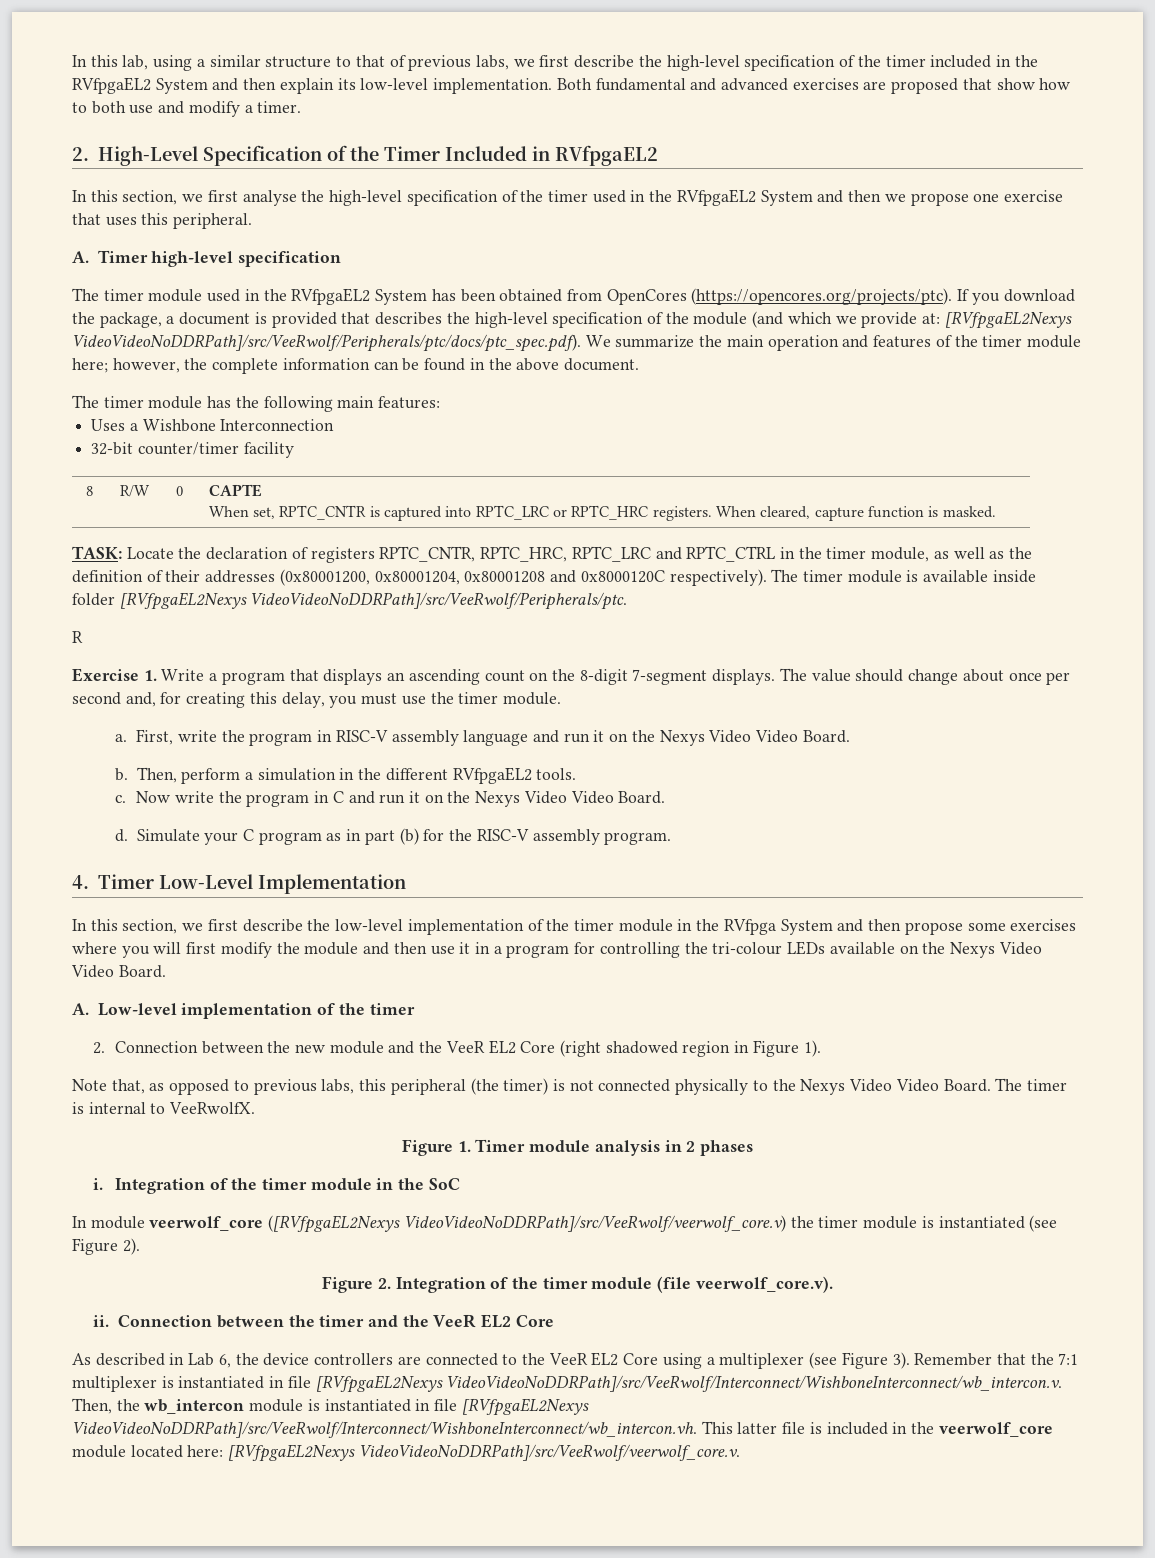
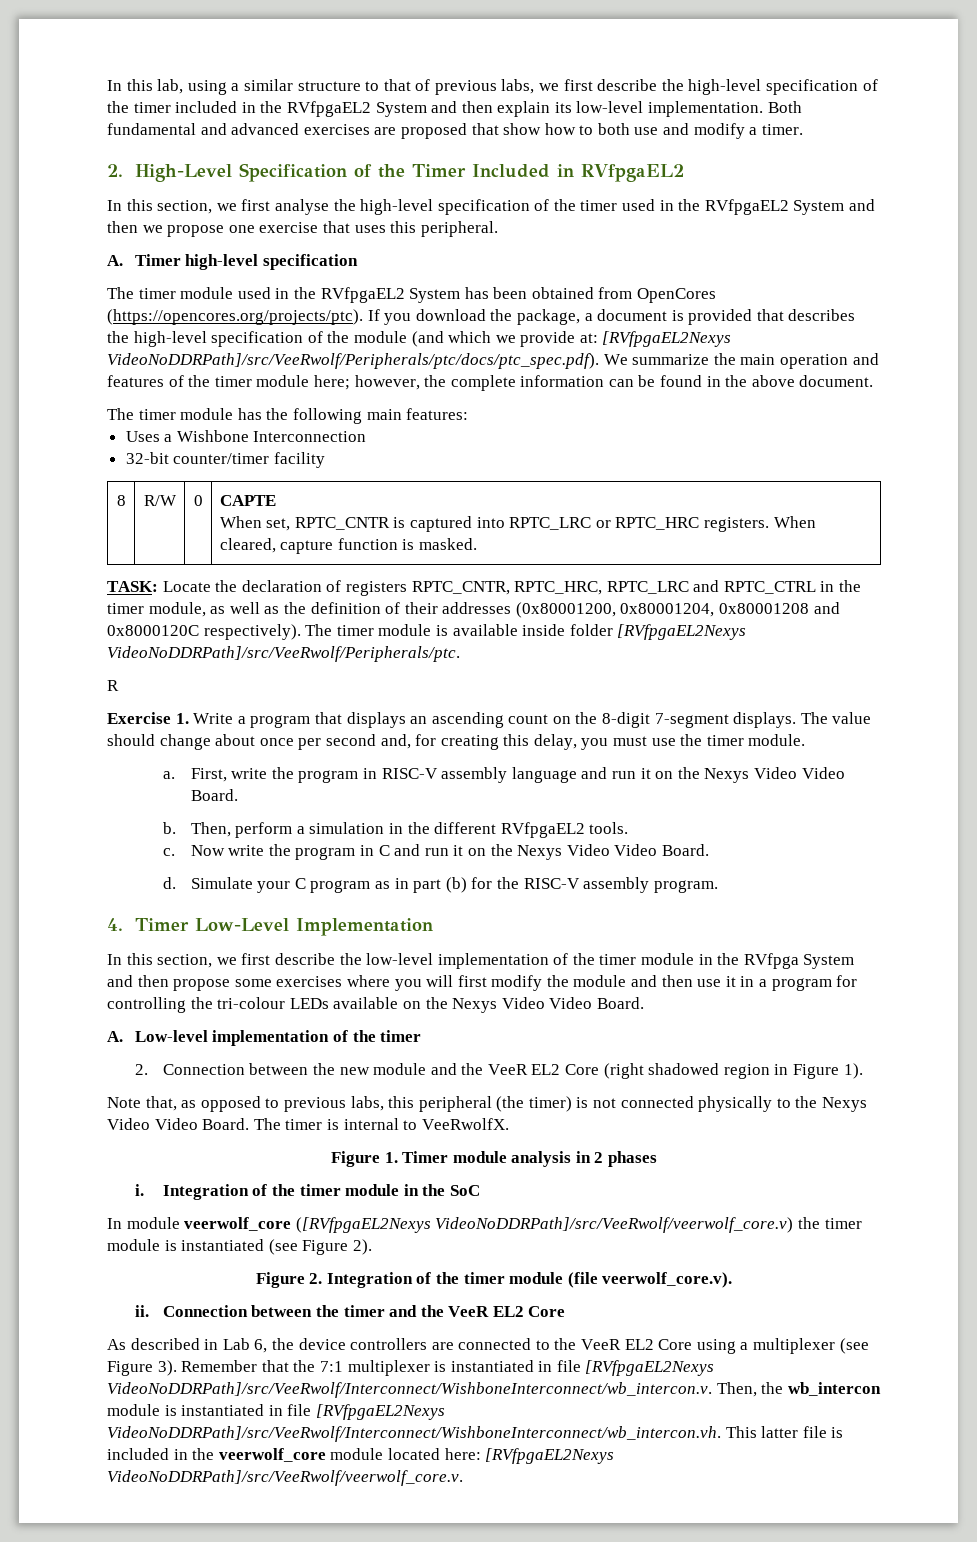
[72,334,581,352] VideoVideoNoDDRPath]/src/VeeRwolf/Peripherals/ptc/docs/ptc_spec.pdf). -> [107,353,599,369] VideoNoDDRPath]/src/VeeRwolf/Peripherals/ptc/docs/ptc_spec.pdf).
[250,592,628,610] VideoVideoNoDDRPath]/src/VeeRwolf/Peripherals/ptc. -> [107,646,460,662] VideoNoDDRPath]/src/VeeRwolf/Peripherals/ptc.
[403,1215,786,1232] VideoVideoNoDDRPath]/src/VeeRwolf/veerwolf_core.v) -> [435,1217,794,1233] VideoNoDDRPath]/src/VeeRwolf/veerwolf_core.v)
[446,1375,1063,1392] VideoVideoNoDDRPath]/src/VeeRwolf/Interconnect/WishboneInterconnect/wb_intercon.v. -> [107,1382,712,1398] VideoNoDDRPath]/src/VeeRwolf/Interconnect/WishboneInterconnect/wb_intercon.v.
[72,1421,697,1438] VideoVideoNoDDRPath]/src/VeeRwolf/Interconnect/WishboneInterconnect/wb_intercon.vh. -> [107,1426,721,1442] VideoNoDDRPath]/src/VeeRwolf/Interconnect/WishboneInterconnect/wb_intercon.vh.
[358,1444,740,1461] VideoVideoNoDDRPath]/src/VeeRwolf/veerwolf_core.v. -> [107,1470,463,1486] VideoNoDDRPath]/src/VeeRwolf/veerwolf_core.v.

